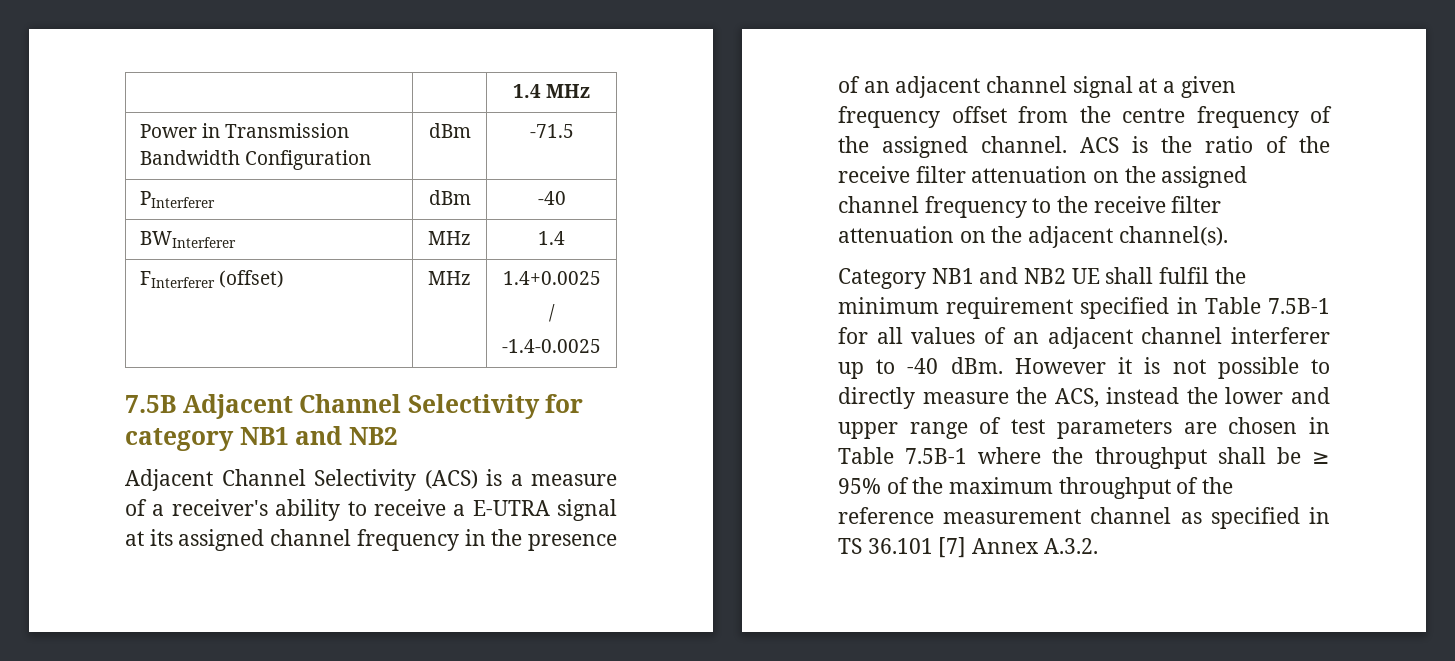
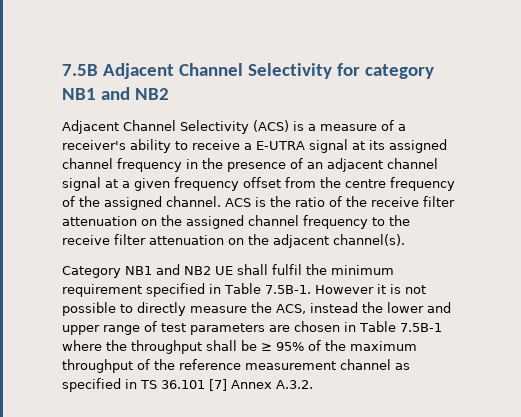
[512,84,591,98] [139,123,350,138] [139,150,372,170] [428,123,471,138] [529,124,574,138] [139,191,215,208] [428,190,471,205] [537,191,566,205] [139,231,236,248] [428,231,471,245] [538,231,565,245] [139,270,285,288] [428,271,471,285] [502,271,601,285] [549,304,555,322] [502,339,601,353] | | 1.4 MHz // Power in Transmission Bandwidth Configuration | dBm | -71.5 // PInterferer | dBm | -40 // BWInterferer | MHz | 1.4 // FInterferer (offset) | MHz | 1.4+0.0025 // / // -1.4-0.0025 // -> (62, 70) none
[1268,298,1330,314] [838,327,1330,349] [838,357,1003,379] 7.5B-1 for all values of an adjacent channel interferer up to -40 dBm. -> [264,285,311,294] 7.5B-1.

